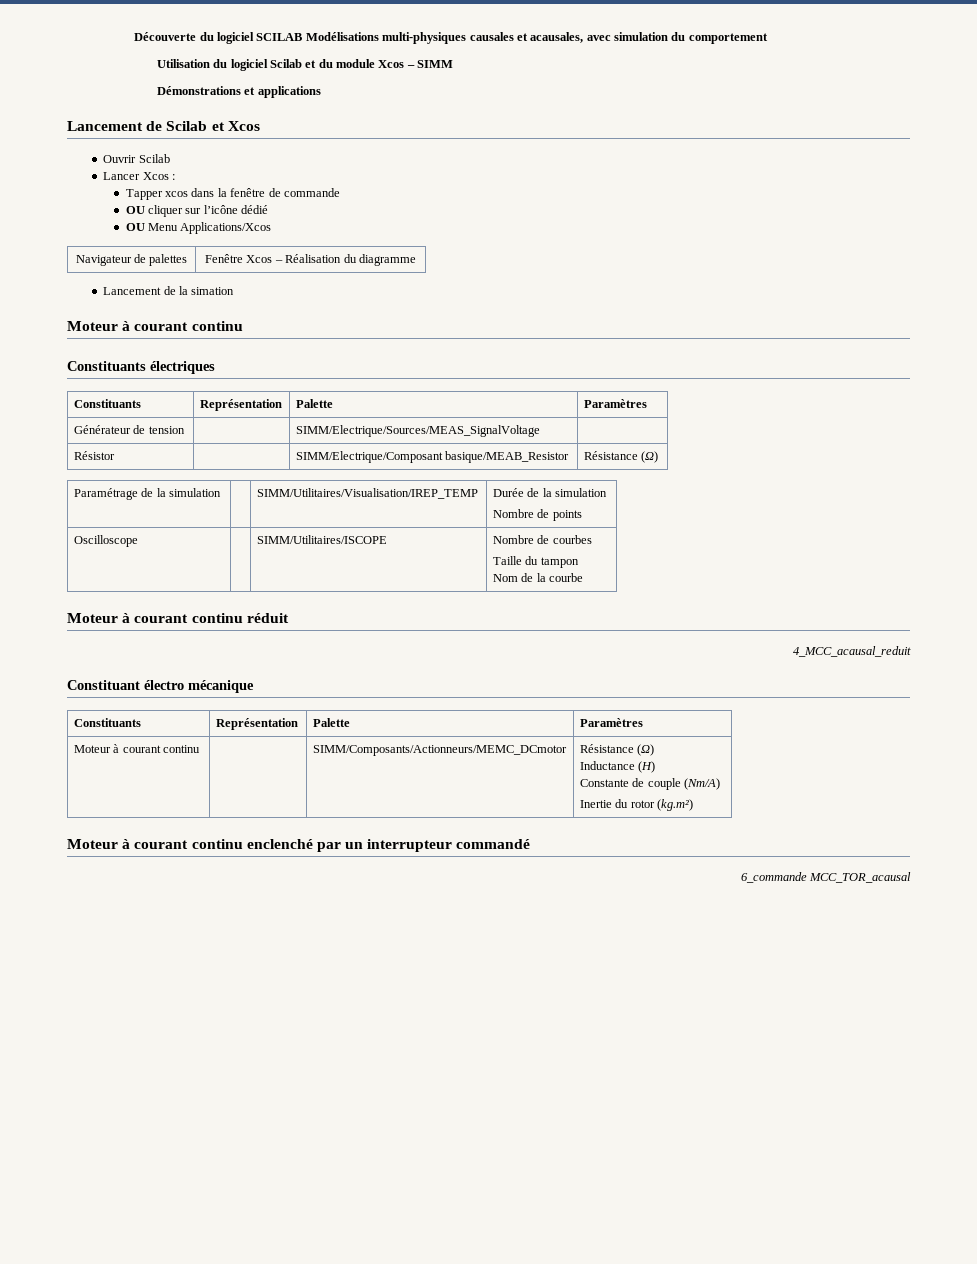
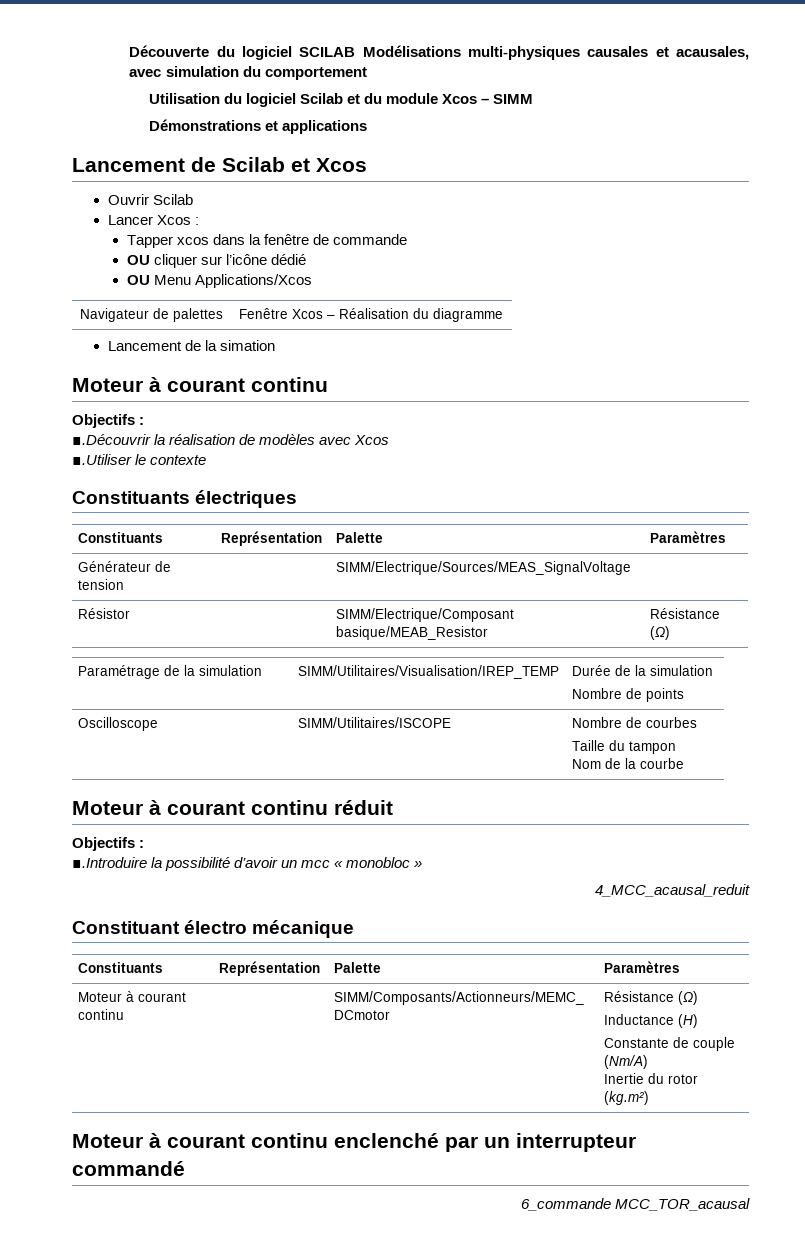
(243, 326) none -> [72,414,145,428] [72,434,390,445] [72,454,207,465] // Objectifs : // ∎.Découvrir la réalisation de modèles avec Xcos // ∎.Utiliser le contexte
(289, 618) none -> [72,837,145,851] [72,857,423,871] // Objectifs : // ∎.Introduire la possibilité d’avoir un mcc « monobloc »

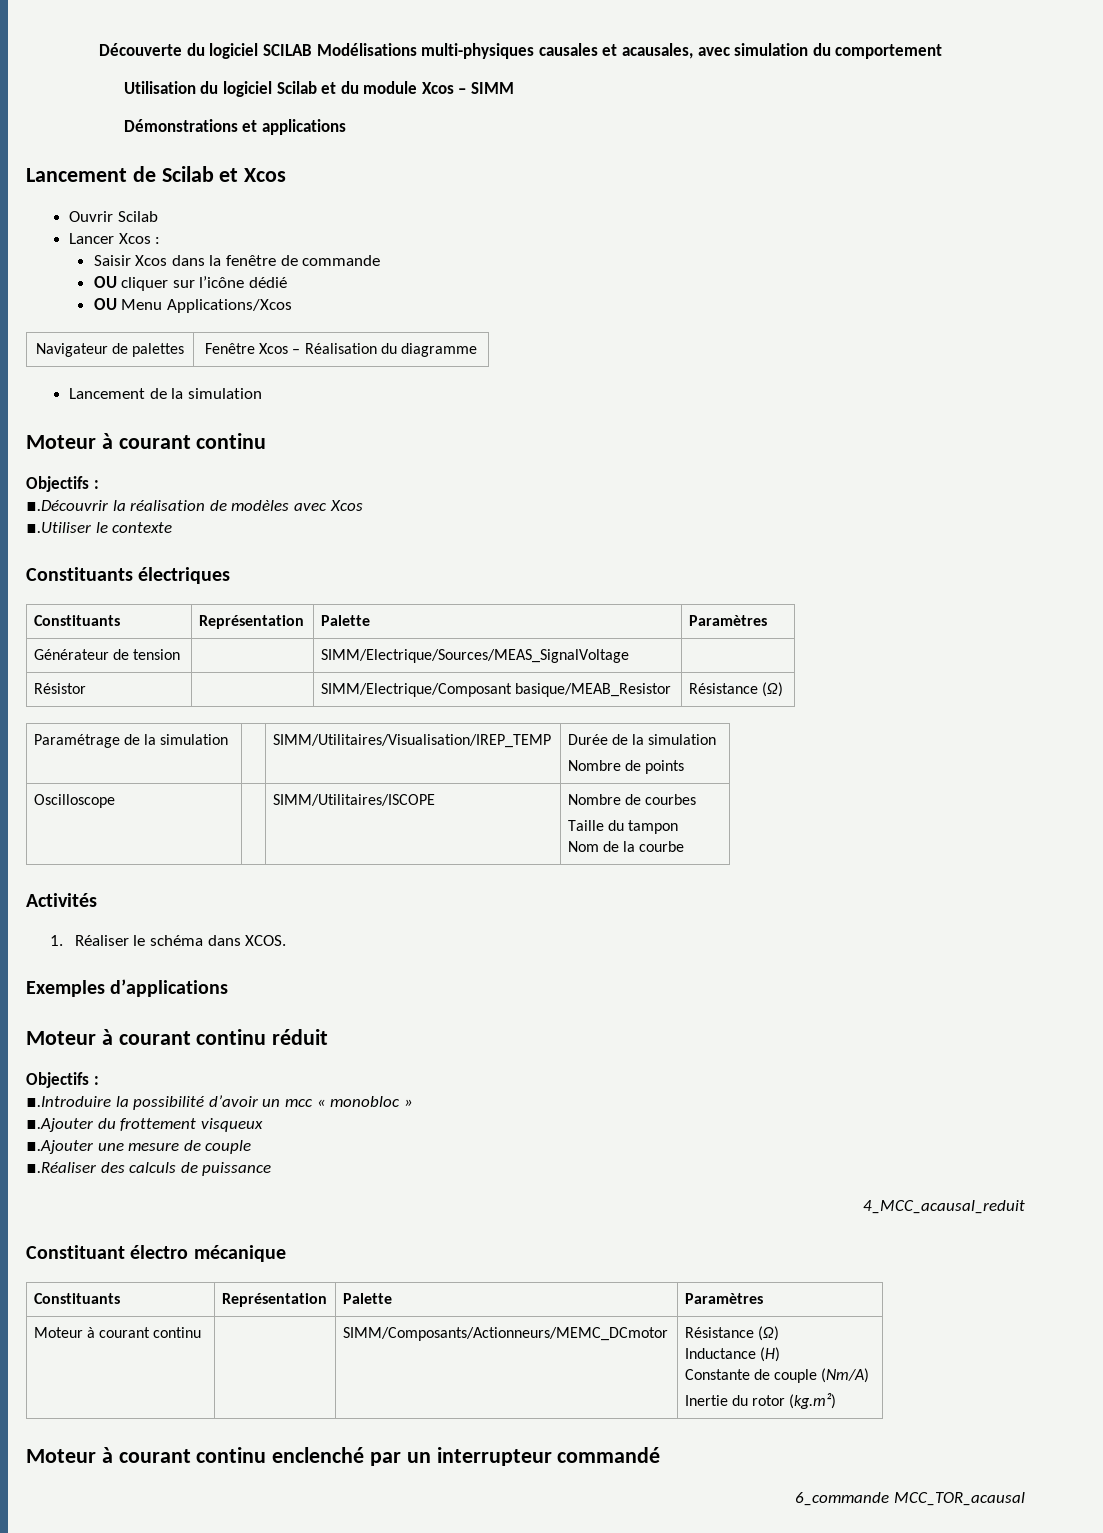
[126,235,209,248] Tapper xcos -> [93,255,168,266] Saisir Xcos
[219,340,275,351] simation -> [187,388,262,399] simulation
(685, 763) none -> [26,893,97,907] [50,935,287,946] [26,979,229,997] // Activités // 1. Réaliser le schéma dans XCOS. // Exemples d’applications
(423, 864) none -> [26,1118,263,1132] [26,1140,252,1154] [26,1162,272,1176] // ∎.Ajouter du frottement visqueux // ∎.Ajouter une mesure de couple // ∎.Réaliser des calculs de puissance

